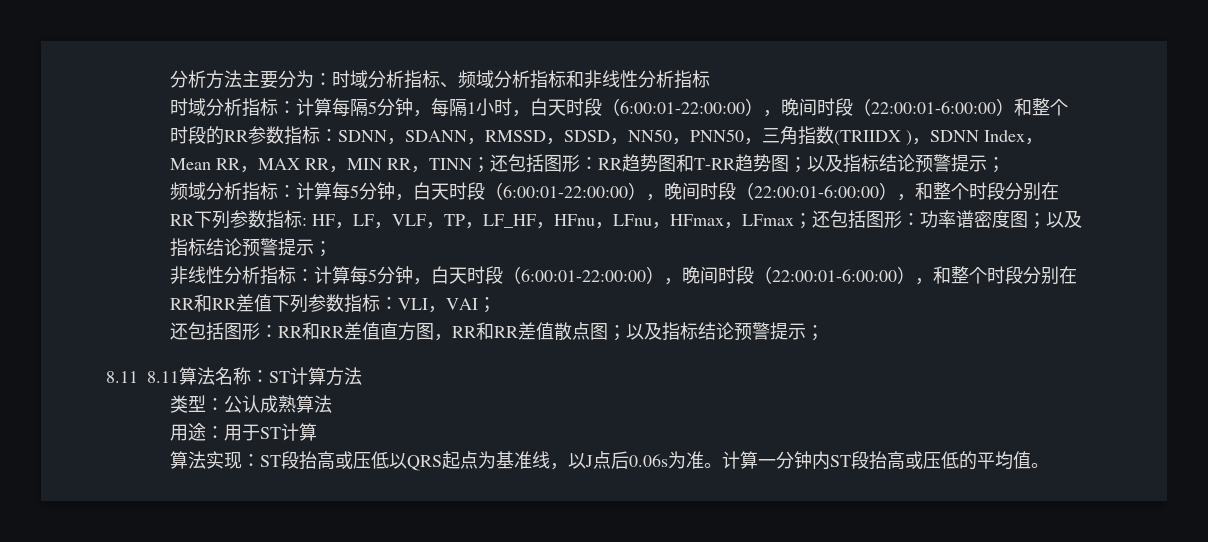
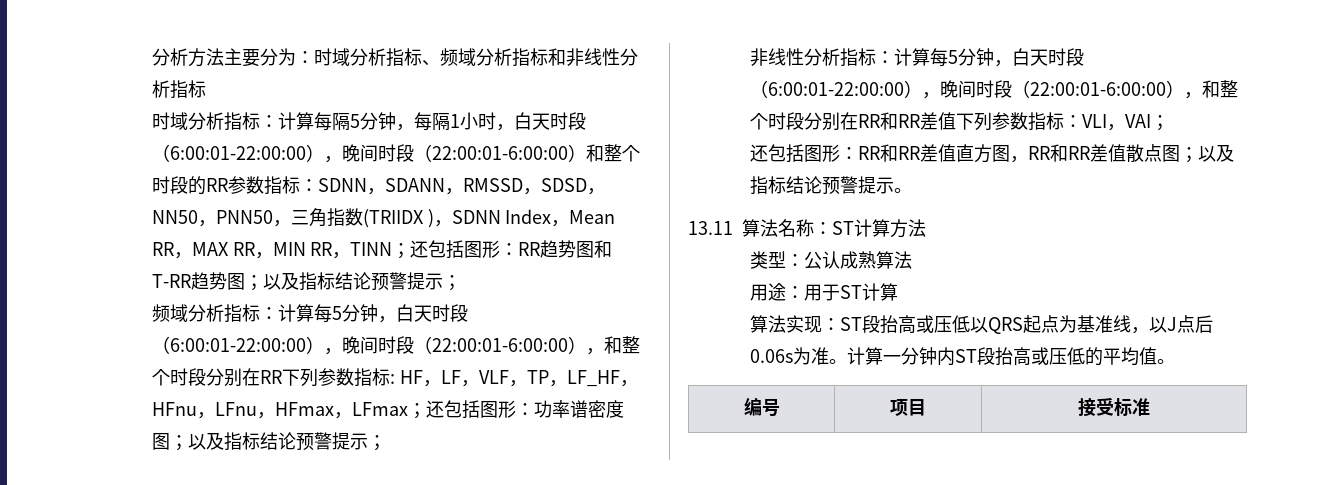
[805,325,824,341] [106,371,179,383] ； // 8.11 8.11 -> [893,188,912,193] [688,221,733,235] 。 // 13.11
(1049, 465) none -> [743,397,780,416] [890,399,926,416] [1078,397,1150,417] // 编号 | 项目 | 接受标准

